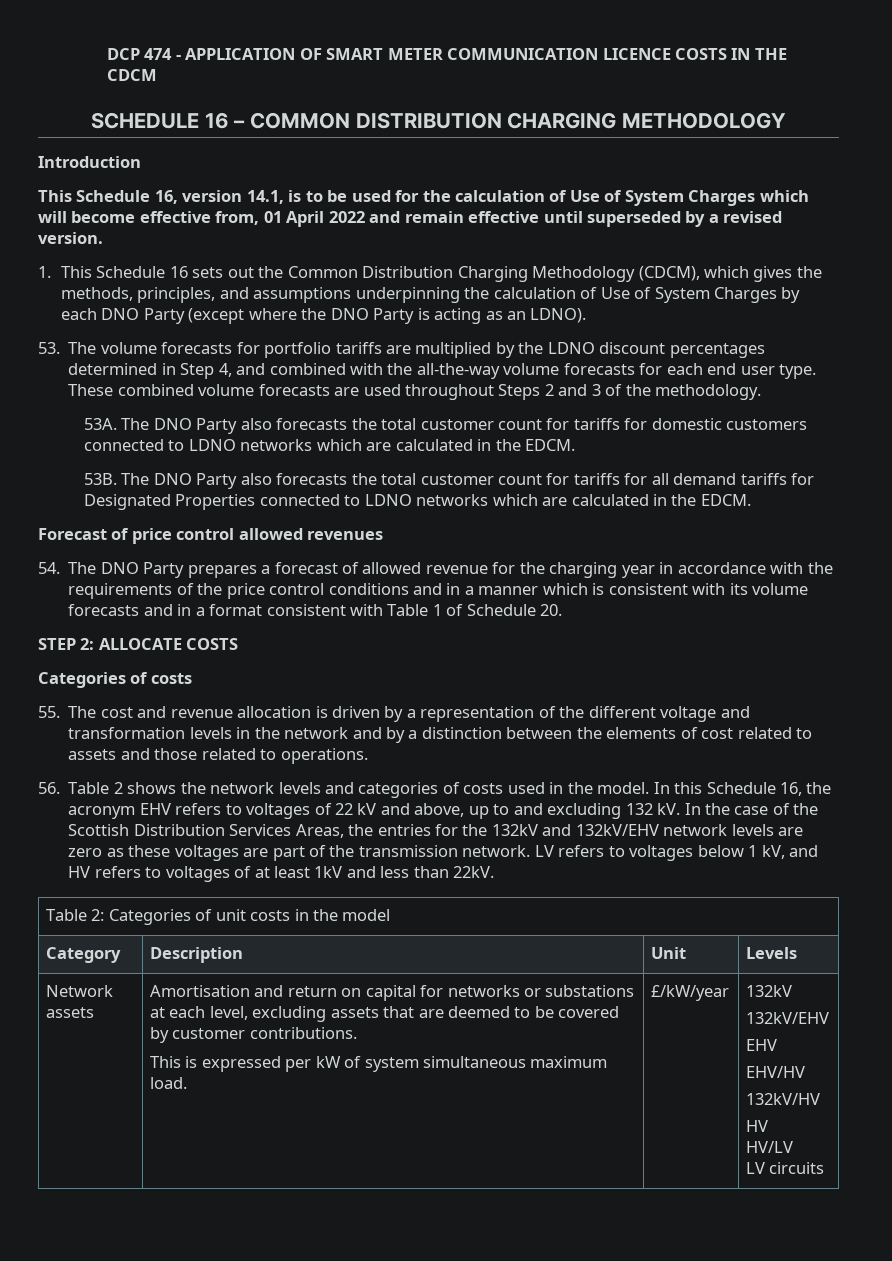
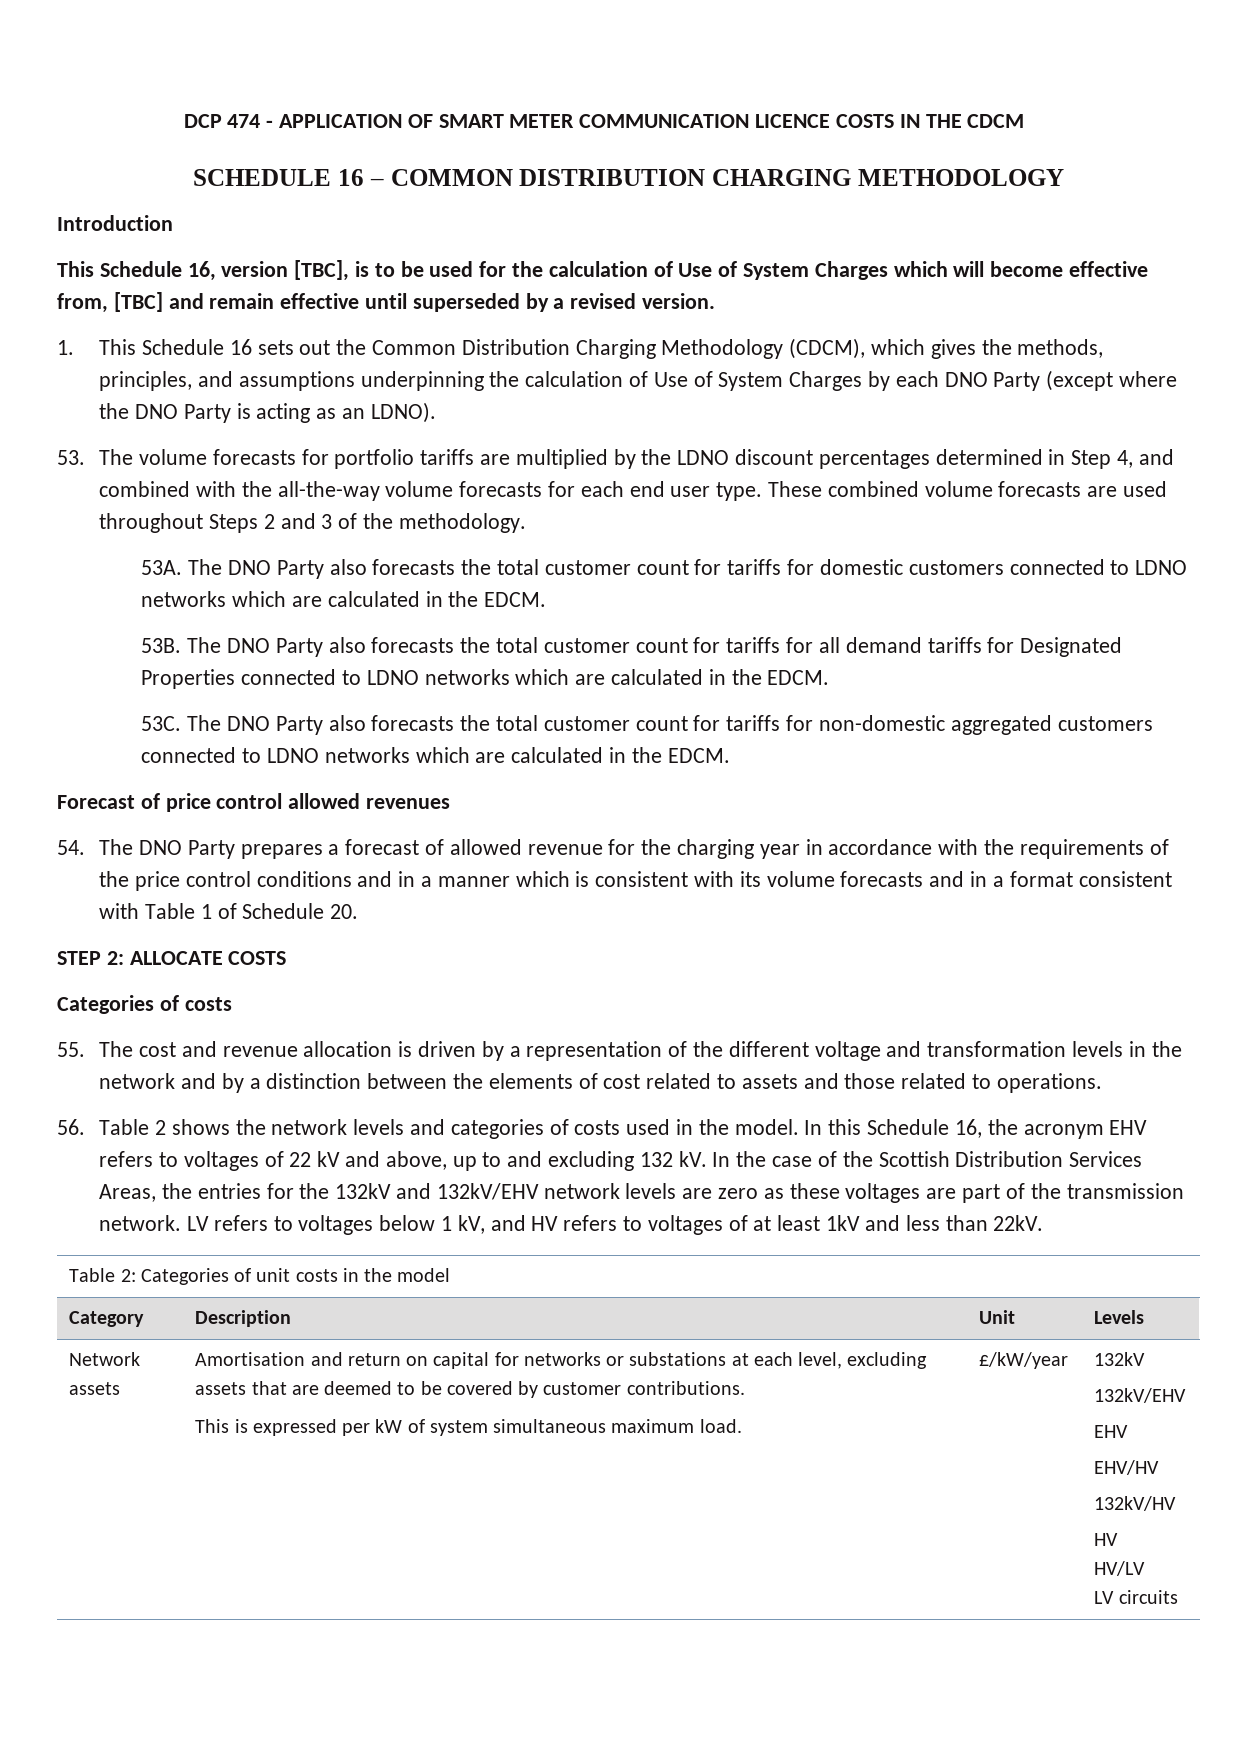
[246,190,284,204] 14.1, -> [294,260,350,281] [TBC],
[263,211,365,227] 01 April 2022 -> [113,292,163,312] [TBC]
(751, 500) none -> [141,715,1153,735] [141,747,730,763] // 53C. The DNO Party also forecasts the total customer count for tariffs for non-domestic aggregated customers connected to LDNO networks which are calculated in the EDCM.

